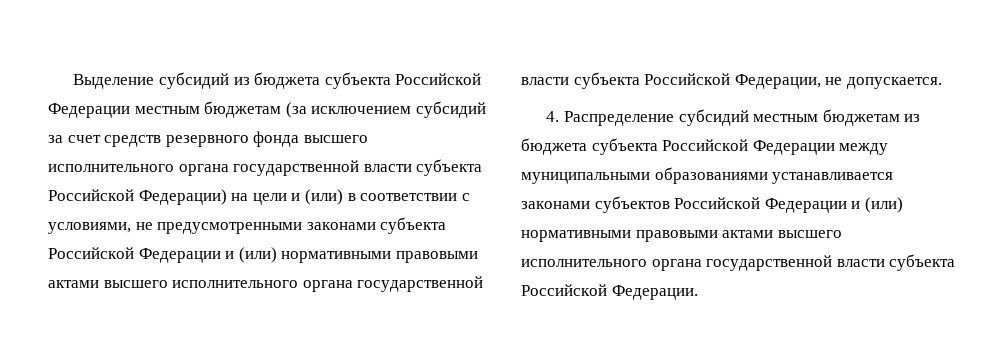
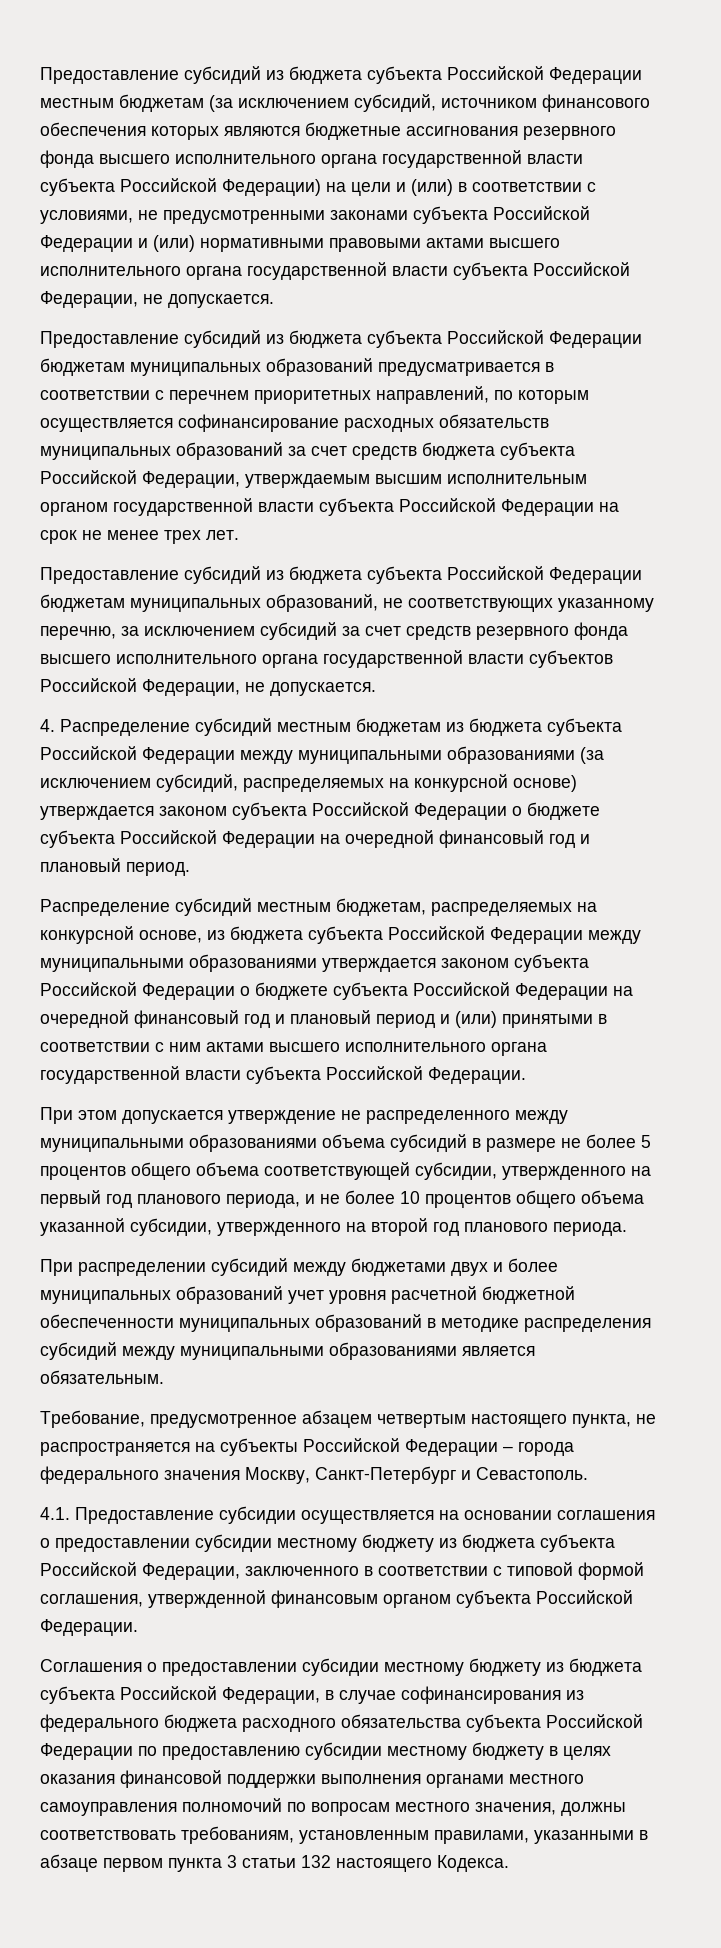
[73,74,155,89] Выделение -> [40,67,179,84] Предоставление
[415,101,486,118] [48,135,162,147] субсидий за счет средств -> [354,94,650,112] [40,122,518,140] субсидий, источником финансового обеспечения которых являются бюджетные ассигнования
(942, 83) none -> [40,330,642,348] [40,358,554,376] [40,386,589,404] [40,414,549,432] [40,442,575,460] [40,470,587,488] [40,498,619,516] [40,530,239,544] [40,566,642,584] [40,594,654,612] [40,622,628,640] [40,650,613,668] [40,678,376,696] // Предоставление субсидий из бюджета субъекта Российской Федерации бюджетам муниципальных образований предусматривается в соответствии с перечнем приоритетных направлений, по которым осуществляется софинансирование расходных обязательств муниципальных образований за счет средств бюджета субъекта Российской Федерации, утверждаемым высшим исполнительным органом государственной власти субъекта Российской Федерации на срок не менее трех лет. // Предоставление субсидий из бюджета субъекта Российской Федерации бюджетам муниципальных образований, не соответствующих указанному перечню, за исключением субсидий за счет средств резервного фонда высшего исполнительного органа государственной власти субъектов Российской Федерации, не допускается.
[772,172,894,184] [521,196,903,213] [521,230,718,242] устанавливается законами субъектов Российской Федерации и (или) нормативными правовыми -> [580,747,604,764] [40,774,577,792] [40,802,600,820] [40,830,590,848] [40,858,190,876] [40,898,597,916] [40,926,641,944] [40,954,589,972] [40,982,633,1000] [40,1010,607,1028] [40,1042,201,1052] (за исключением субсидий, распределяемых на конкурсной основе) утверждается законом субъекта Российской Федерации о бюджете субъекта Российской Федерации на очередной финансовый год и плановый период. // Распределение субсидий местным бюджетам, распределяемых на конкурсной основе, из бюджета субъекта Российской Федерации между муниципальными образованиями утверждается законом субъекта Российской Федерации о бюджете субъекта Российской Федерации на очередной финансовый год и плановый период и (или) принятыми в соответствии с ним
(698, 292) none -> [40,1107,568,1124] [40,1134,651,1152] [40,1162,651,1180] [40,1190,644,1208] [40,1218,627,1236] [40,1258,558,1276] [40,1286,575,1304] [40,1314,651,1332] [40,1342,535,1360] [40,1370,164,1384] [40,1410,656,1428] [40,1438,574,1456] [40,1466,588,1484] [40,1506,655,1524] [40,1534,615,1552] [40,1562,644,1580] [40,1590,633,1608] [40,1619,138,1636] [40,1658,642,1676] [40,1686,584,1704] [40,1714,643,1732] [40,1742,611,1760] [40,1770,584,1788] [40,1798,626,1816] [40,1826,648,1844] [40,1854,509,1872] // При этом допускается утверждение не распределенного между муниципальными образованиями объема субсидий в размере не более 5 процентов общего объема соответствующей субсидии, утвержденного на первый год планового периода, и не более 10 процентов общего объема указанной субсидии, утвержденного на второй год планового периода. // При распределении субсидий между бюджетами двух и более муниципальных образований учет уровня расчетной бюджетной обеспеченности муниципальных образований в методике распределения субсидий между муниципальными образованиями является обязательным. // Требование, предусмотренное абзацем четвертым настоящего пункта, не распространяется на субъекты Российской Федерации – города федерального значения Москву, Санкт-Петербург и Севастополь. // 4.1. Предоставление субсидии осуществляется на основании соглашения о предоставлении субсидии местному бюджету из бюджета субъекта Российской Федерации, заключенного в соответствии с типовой формой соглашения, утвержденной финансовым органом субъекта Российской Федерации. // Соглашения о предоставлении субсидии местному бюджету из бюджета субъекта Российской Федерации, в случае софинансирования из федерального бюджета расходного обязательства субъекта Российской Федерации по предоставлению субсидии местному бюджету в целях оказания финансовой поддержки выполнения органами местного самоуправления полномочий по вопросам местного значения, должны соответствовать требованиям, установленным правилами, указанными в абзаце первом пункта 3 статьи 132 настоящего Кодекса.

